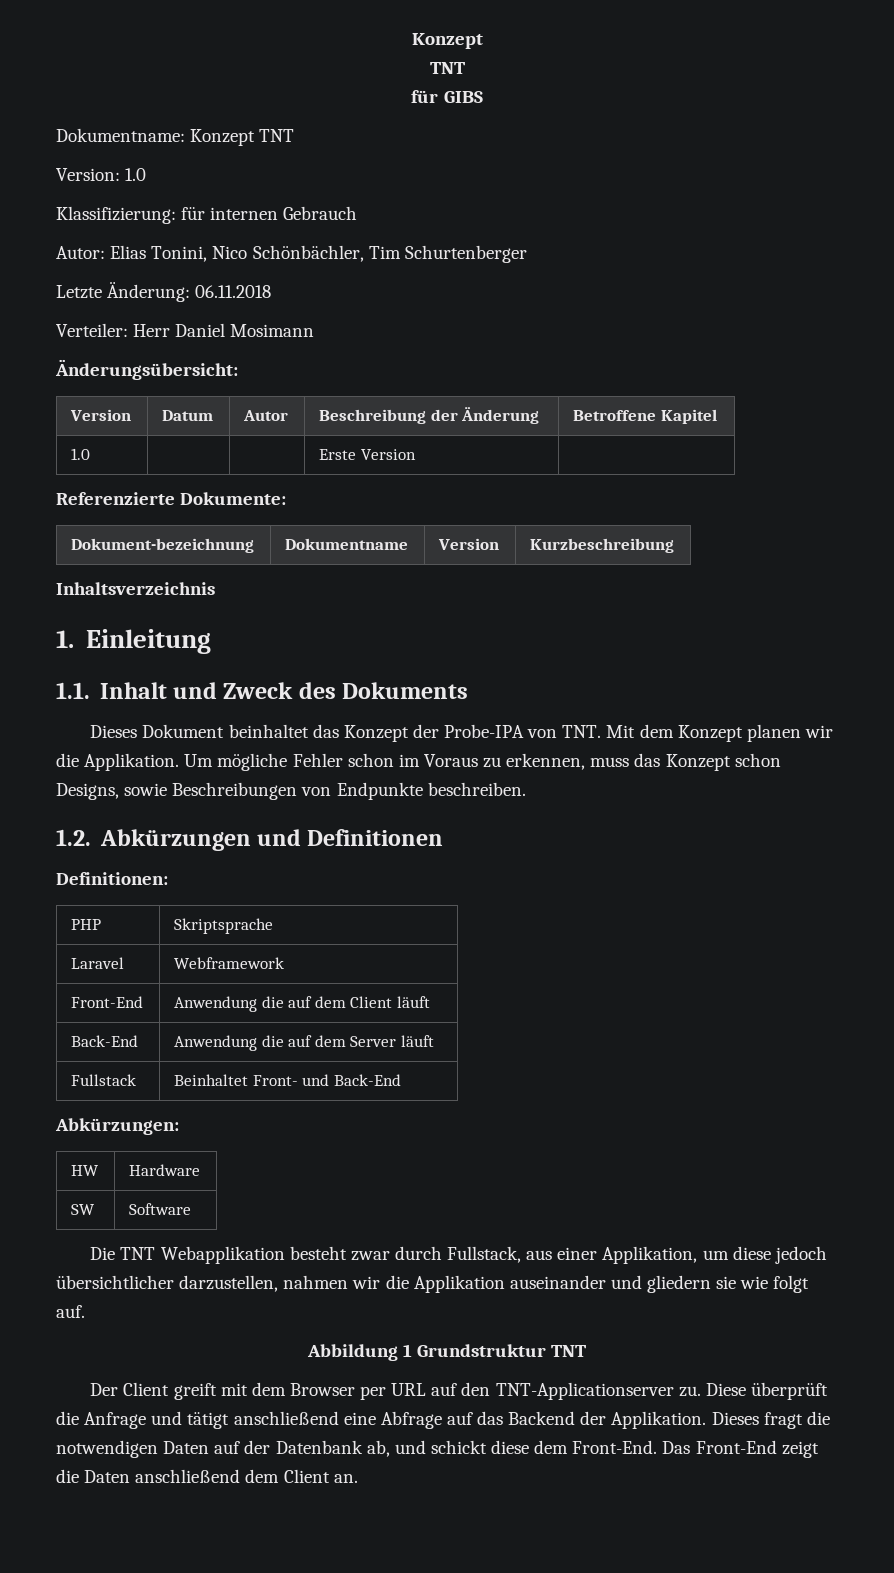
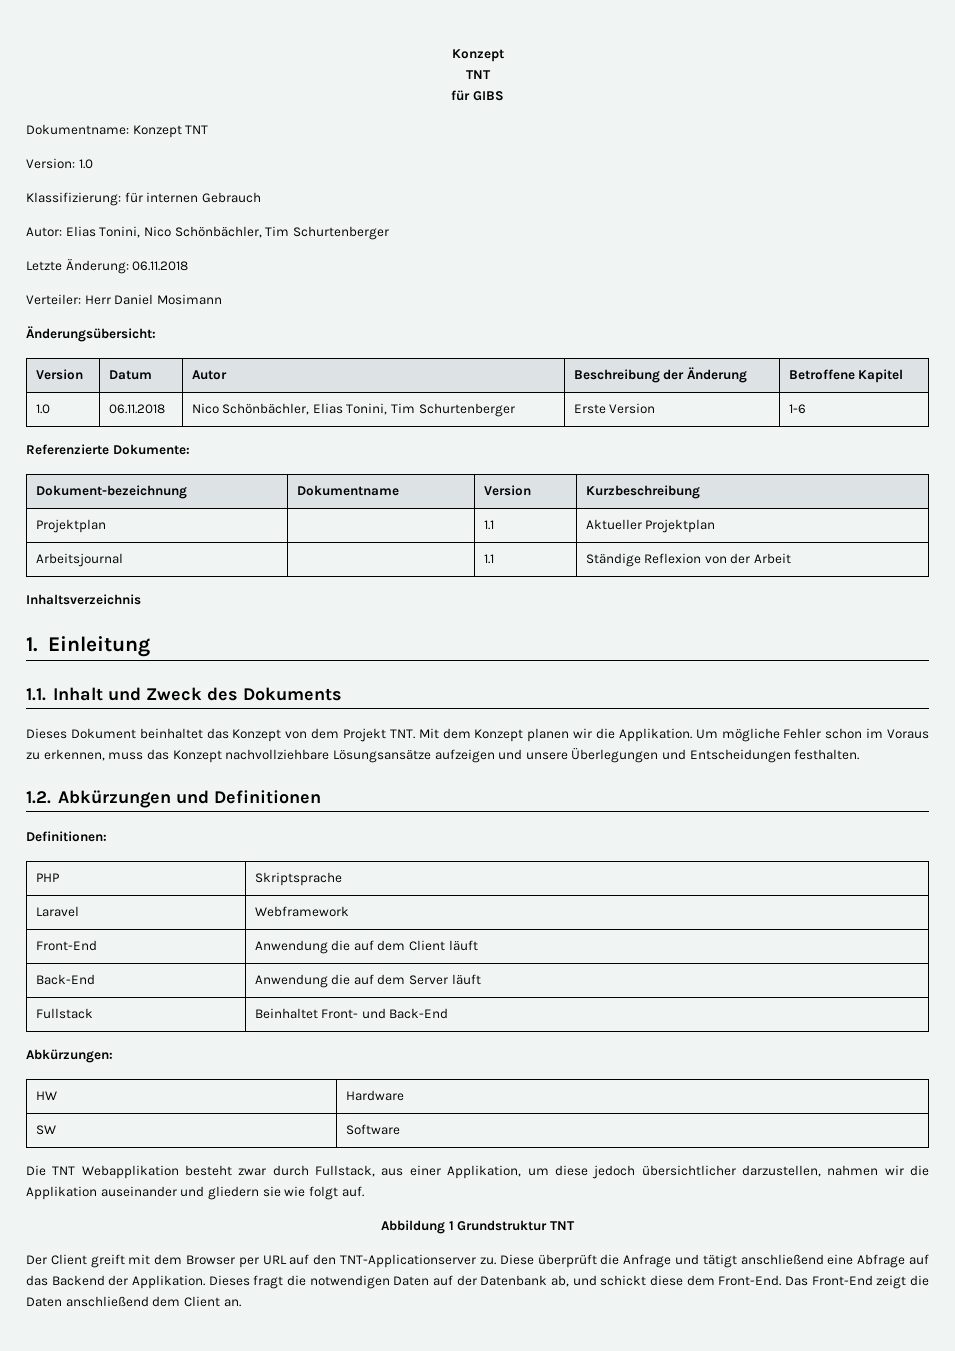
(91, 454) | -> [108,404,165,414] [191,403,515,417] 06.11.2018 | Nico Schönbächler, Elias Tonini, Tim Schurtenberger
(416, 454) none -> [788,404,806,414] 1-6
(675, 545) none -> [35,519,106,533] [483,520,494,530] [585,519,716,533] [35,553,123,567] [483,554,494,564] [585,553,792,567] // Projektplan | | 1.1 | Aktueller Projektplan // Arbeitsjournal | | 1.1 | Ständige Reflexion von der Arbeit
[412,724,558,738] der Probe-IPA von -> [285,728,386,742] von dem Projekt
[734,753,781,767] [56,782,526,800] schon Designs, sowie Beschreibungen von Endpunkte beschreiben. -> [225,747,860,763] nachvollziehbare Lösungsansätze aufzeigen und unsere Überlegungen und Entscheidungen festhalten.

